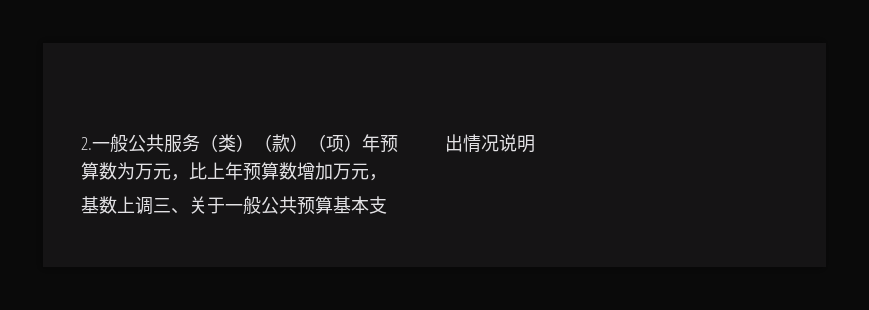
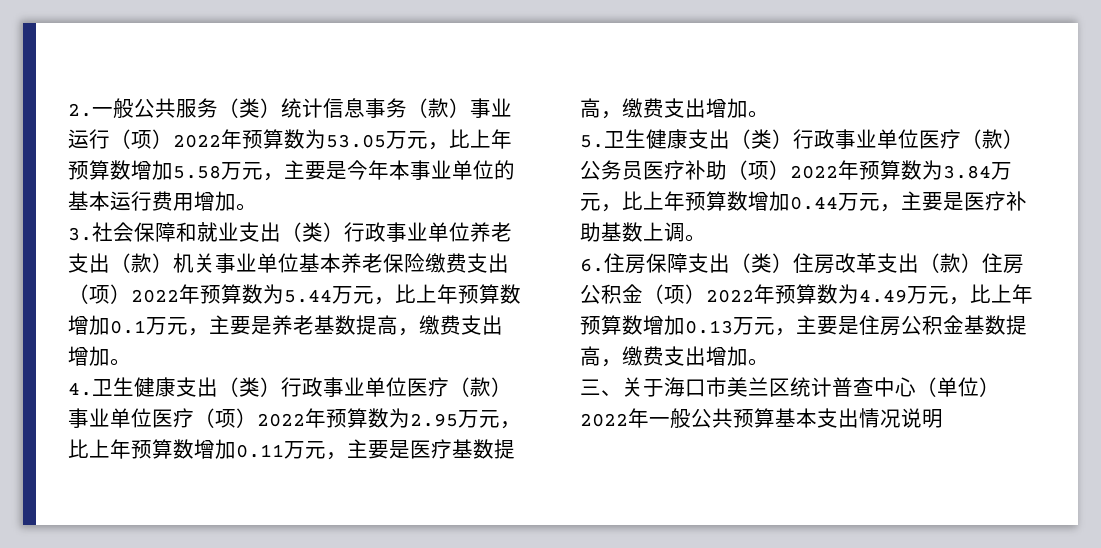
[254,134,398,153] [81,162,387,181] [81,196,225,215] （款）（项）年预算数为万元，比上年预算数增加万元， // 基数上调三、关于 -> [281,98,512,118] [68,129,512,150] [68,160,515,181] [68,191,257,211] [68,222,512,242] [68,253,509,273] [68,284,521,305] [68,315,503,336] [68,346,131,366] [68,377,512,397] [68,408,521,429] [68,439,515,460] [580,98,769,119] [580,129,1024,149] [580,160,1012,180] [580,191,1027,212] [580,222,706,242] [580,253,1024,274] [580,284,1033,305] [580,315,1027,336] [580,346,769,367] [580,377,1000,397] [580,408,649,428] 统计信息事务（款）事业运行（项）2022年预算数为53.05万元，比上年预算数增加5.58万元，主要是今年本事业单位的基本运行费用增加。 // 3.社会保障和就业支出（类）行政事业单位养老支出（款）机关事业单位基本养老保险缴费支出（项）2022年预算数为5.44万元，比上年预算数增加0.1万元，主要是养老基数提高，缴费支出增加。 // 4.卫生健康支出（类）行政事业单位医疗（款）事业单位医疗（项）2022年预算数为2.95万元，比上年预算数增加0.11万元，主要是医疗基数提高，缴费支出增加。 // 5.卫生健康支出（类）行政事业单位医疗（款）公务员医疗补助（项）2022年预算数为3.84万元，比上年预算数增加0.44万元，主要是医疗补助基数上调。 // 6.住房保障支出（类）住房改革支出（款）住房公积金（项）2022年预算数为4.49万元，比上年预算数增加0.13万元，主要是住房公积金基数提高，缴费支出增加。 // 三、关于海口市美兰区统计普查中心（单位）2022年

